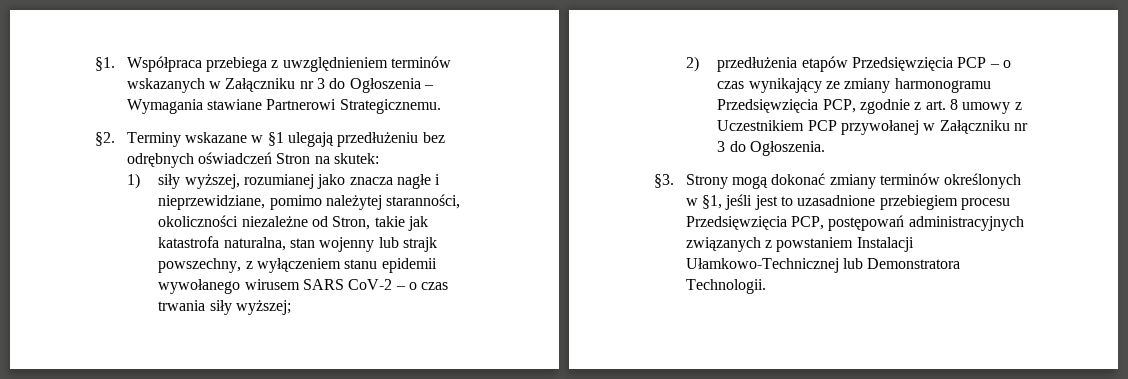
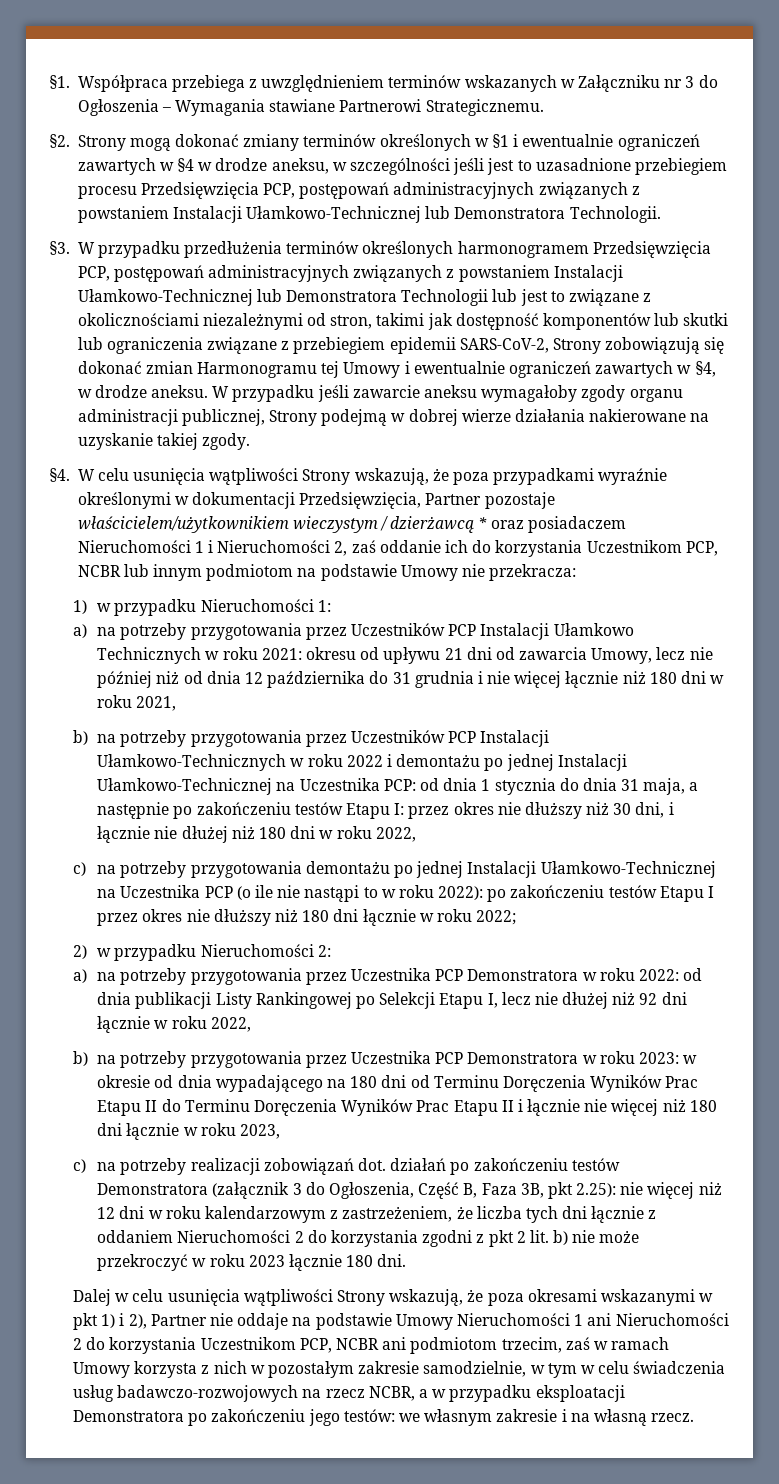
[126,132,445,147] [126,152,379,168] [126,173,441,189] [158,194,461,210] [158,215,428,231] [158,236,437,252] [158,258,437,273] [158,279,449,294] [158,300,292,315] [685,56,1011,72] [717,78,991,93] [717,99,1022,114] [717,120,1028,135] [717,141,826,156] [654,174,674,188] Terminy wskazane w §1 ulegają przedłużeniu bez odrębnych oświadczeń Stron na skutek: // 1) siły wyższej, rozumianej jako znacza nagłe i nieprzewidziane, pomimo należytej staranności, okoliczności niezależne od Stron, takie jak katastrofa naturalna, stan wojenny lub strajk powszechny, z wyłączeniem stanu epidemii wywołanego wirusem SARS CoV-2 – o czas trwania siły wyższej; // 2) przedłużenia etapów Przedsięwzięcia PCP – o czas wynikający ze zmiany harmonogramu Przedsięwzięcia PCP, zgodnie z art. 8 umowy z Uczestnikiem PCP przywołanej w Załączniku nr 3 do Ogłoszenia. // §3. -> (70, 141) none
[702,195,723,209] §1, -> [492,134,700,151] [77,158,451,175] §1 i ewentualnie ograniczeń zawartych w §4 w drodze aneksu, w szczególności
(766, 286) none -> [49,241,711,258] [77,265,623,282] [77,289,652,306] [77,313,729,330] [77,337,725,354] [77,361,716,378] [77,385,683,402] [77,409,710,426] [77,433,251,450] [49,468,668,485] [77,492,555,509] [77,516,626,533] [77,540,718,557] [77,564,577,581] [73,599,331,616] [73,623,634,640] [97,647,713,664] [97,671,725,688] [97,695,177,711] [73,730,550,747] [97,754,627,771] [97,778,699,795] [97,802,674,819] [97,826,416,843] [73,861,716,878] [97,885,715,902] [97,909,517,926] [73,944,331,961] [73,968,703,985] [97,992,687,1009] [97,1016,251,1033] [73,1051,698,1068] [97,1075,699,1092] [97,1099,717,1116] [97,1123,280,1140] [73,1158,620,1175] [97,1182,722,1199] [97,1206,657,1223] [97,1230,640,1247] [97,1254,407,1271] [73,1289,714,1306] [73,1313,729,1330] [73,1337,670,1354] [73,1361,726,1378] [73,1385,625,1402] [73,1409,695,1426] // §3. W przypadku przedłużenia terminów określonych harmonogramem Przedsięwzięcia PCP, postępowań administracyjnych związanych z powstaniem Instalacji Ułamkowo-Technicznej lub Demonstratora Technologii lub jest to związane z okolicznościami niezależnymi od stron, takimi jak dostępność komponentów lub skutki lub ograniczenia związane z przebiegiem epidemii SARS-CoV-2, Strony zobowiązują się dokonać zmian Harmonogramu tej Umowy i ewentualnie ograniczeń zawartych w §4, w drodze aneksu. W przypadku jeśli zawarcie aneksu wymagałoby zgody organu administracji publicznej, Strony podejmą w dobrej wierze działania nakierowane na uzyskanie takiej zgody. // §4. W celu usunięcia wątpliwości Strony wskazują, że poza przypadkami wyraźnie określonymi w dokumentacji Przedsięwzięcia, Partner pozostaje właścicielem/użytkownikiem wieczystym / dzierżawcą * oraz posiadaczem Nieruchomości 1 i Nieruchomości 2, zaś oddanie ich do korzystania Uczestnikom PCP, NCBR lub innym podmiotom na podstawie Umowy nie przekracza: // 1) w przypadku Nieruchomości 1: // a) na potrzeby przygotowania przez Uczestników PCP Instalacji Ułamkowo Technicznych w roku 2021: okresu od upływu 21 dni od zawarcia Umowy, lecz nie później niż od dnia 12 października do 31 grudnia i nie więcej łącznie niż 180 dni w roku 2021, // b) na potrzeby przygotowania przez Uczestników PCP Instalacji Ułamkowo-Technicznych w roku 2022 i demontażu po jednej Instalacji Ułamkowo-Technicznej na Uczestnika PCP: od dnia 1 stycznia do dnia 31 maja, a następnie po zakończeniu testów Etapu I: przez okres nie dłuższy niż 30 dni, i łącznie nie dłużej niż 180 dni w roku 2022, // c) na potrzeby przygotowania demontażu po jednej Instalacji Ułamkowo-Technicznej na Uczestnika PCP (o ile nie nastąpi to w roku 2022): po zakończeniu testów Etapu I przez okres nie dłuższy niż 180 dni łącznie w roku 2022; // 2) w przypadku Nieruchomości 2: // a) na potrzeby przygotowania przez Uczestnika PCP Demonstratora w roku 2022: od dnia publikacji Listy Rankingowej po Selekcji Etapu I, lecz nie dłużej niż 92 dni łącznie w roku 2022, // b) na potrzeby przygotowania przez Uczestnika PCP Demonstratora w roku 2023: w okresie od dnia wypadającego na 180 dni od Terminu Doręczenia Wyników Prac Etapu II do Terminu Doręczenia Wyników Prac Etapu II i łącznie nie więcej niż 180 dni łącznie w roku 2023, // c) na potrzeby realizacji zobowiązań dot. działań po zakończeniu testów Demonstratora (załącznik 3 do Ogłoszenia, Część B, Faza 3B, pkt 2.25): nie więcej niż 12 dni w roku kalendarzowym z zastrzeżeniem, że liczba tych dni łącznie z oddaniem Nieruchomości 2 do korzystania zgodni z pkt 2 lit. b) nie może przekroczyć w roku 2023 łącznie 180 dni. // Dalej w celu usunięcia wątpliwości Strony wskazują, że poza okresami wskazanymi w pkt 1) i 2), Partner nie oddaje na podstawie Umowy Nieruchomości 1 ani Nieruchomości 2 do korzystania Uczestnikom PCP, NCBR ani podmiotom trzecim, zaś w ramach Umowy korzysta z nich w pozostałym zakresie samodzielnie, w tym w celu świadczenia usług badawczo-rozwojowych na rzecz NCBR, a w przypadku eksploatacji Demonstratora po zakończeniu jego testów: we własnym zakresie i na własną rzecz.

